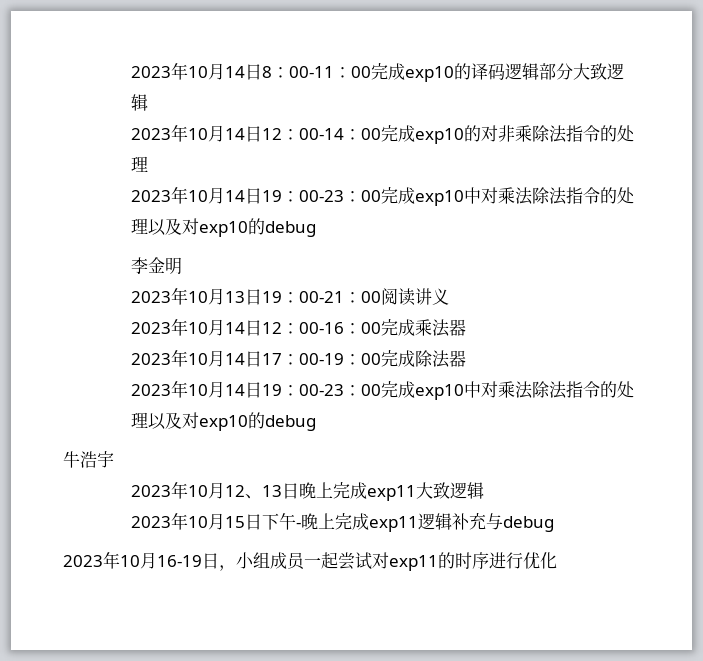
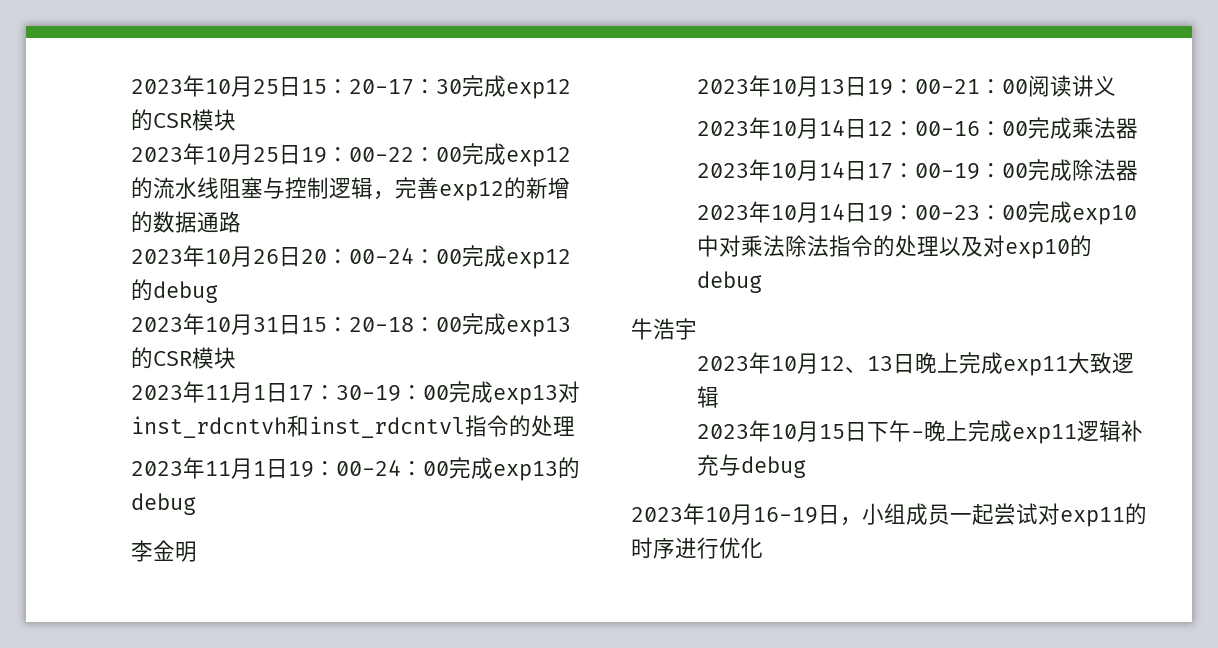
[130,62,624,82] [130,94,148,111] [130,124,567,144] 2023年10月14日8：00-11：00完成exp10的译码逻辑部分大致逻辑 // 2023年10月14日12：00-14：00完成exp10的对非乘除法 -> [130,75,571,99] [130,109,236,131] [130,143,571,167] [130,177,570,201] [130,211,241,233] [130,245,571,269] [130,279,218,303] [130,313,571,337] [130,347,236,369] [130,381,580,405] [130,415,465,438] 2023年10月25日15：20-17：30完成exp12的CSR模块 // 2023年10月25日19：00-22：00完成exp12的流水线阻塞与控制逻辑，完善exp12的新增的数据通路 // 2023年10月26日20：00-24：00完成exp12的debug // 2023年10月31日15：20-18：00完成exp13的CSR模块 // 2023年11月1日17：30-19：00完成exp13对inst_rdcntvh和inst_rdcntvl
[187,187,634,206] [130,218,248,237] 10月14日19：00-23：00完成exp10中对乘法除法指令的处理以及对exp10 -> [204,457,558,481] 11月1日19：00-24：00完成exp13

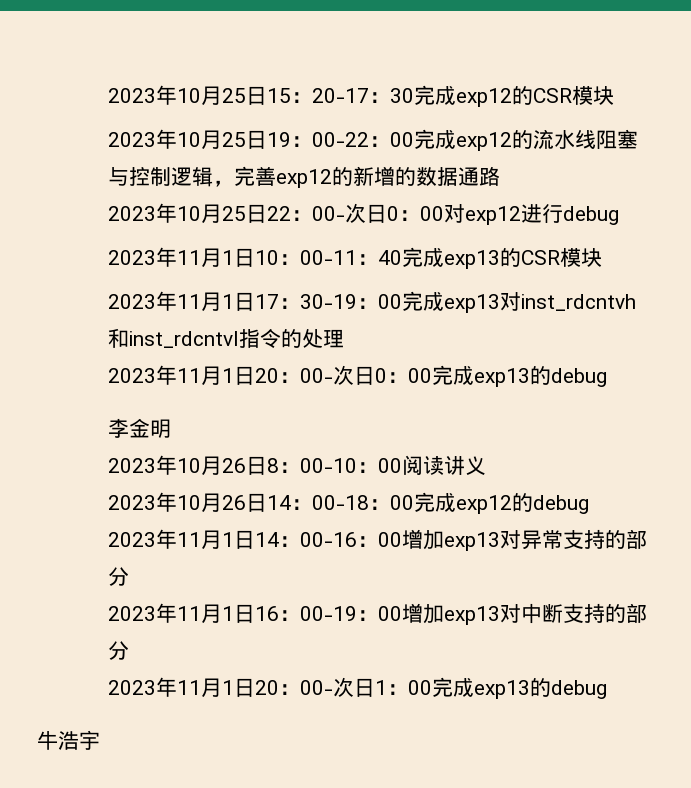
[252,245,571,269] [130,279,218,303] [130,313,462,335] 26日20：00-24：00完成exp12的debug // 2023年10月31日15：20-18：00 -> [221,203,619,225] [107,247,402,267] 25日22：00-次日0：00对exp12进行debug // 2023年11月1日10：00-11：40
[287,460,401,478] 19：00-24 -> [254,365,387,385] 20：00-次日0
[818,77,980,97] 13日19：00-21 -> [221,456,357,475] 26日8：00-10
[818,117,1138,139] [696,159,1138,181] [696,201,1137,225] [696,235,1092,259] [696,271,762,293] [631,318,697,340] [696,352,1134,376] [696,386,719,408] [696,420,1143,444] [696,454,806,478] [631,503,1147,527] [631,537,763,559] 14日12：00-16：00完成乘法器 // 2023年10月14日17：00-19：00完成除法器 // 2023年10月14日19：00-23：00完成exp10中对乘法除法指令的处理以及对exp10的debug // 牛浩宇 // 2023年10月12、13日晚上完成exp11大致逻辑 // 2023年10月15日下午-晚上完成exp11逻辑补充与debug // 2023年10月16-19日，小组成员一起尝试对exp11的时序进行优化 -> [221,492,589,514] [107,529,647,551] [107,567,129,586] [107,603,647,625] [107,641,129,660] [107,677,607,699] [37,730,100,750] 26日14：00-18：00完成exp12的debug // 2023年11月1日14：00-16：00增加exp13对异常支持的部分 // 2023年11月1日16：00-19：00增加exp13对中断支持的部分 // 2023年11月1日20：00-次日1：00完成exp13的debug // 牛浩宇

